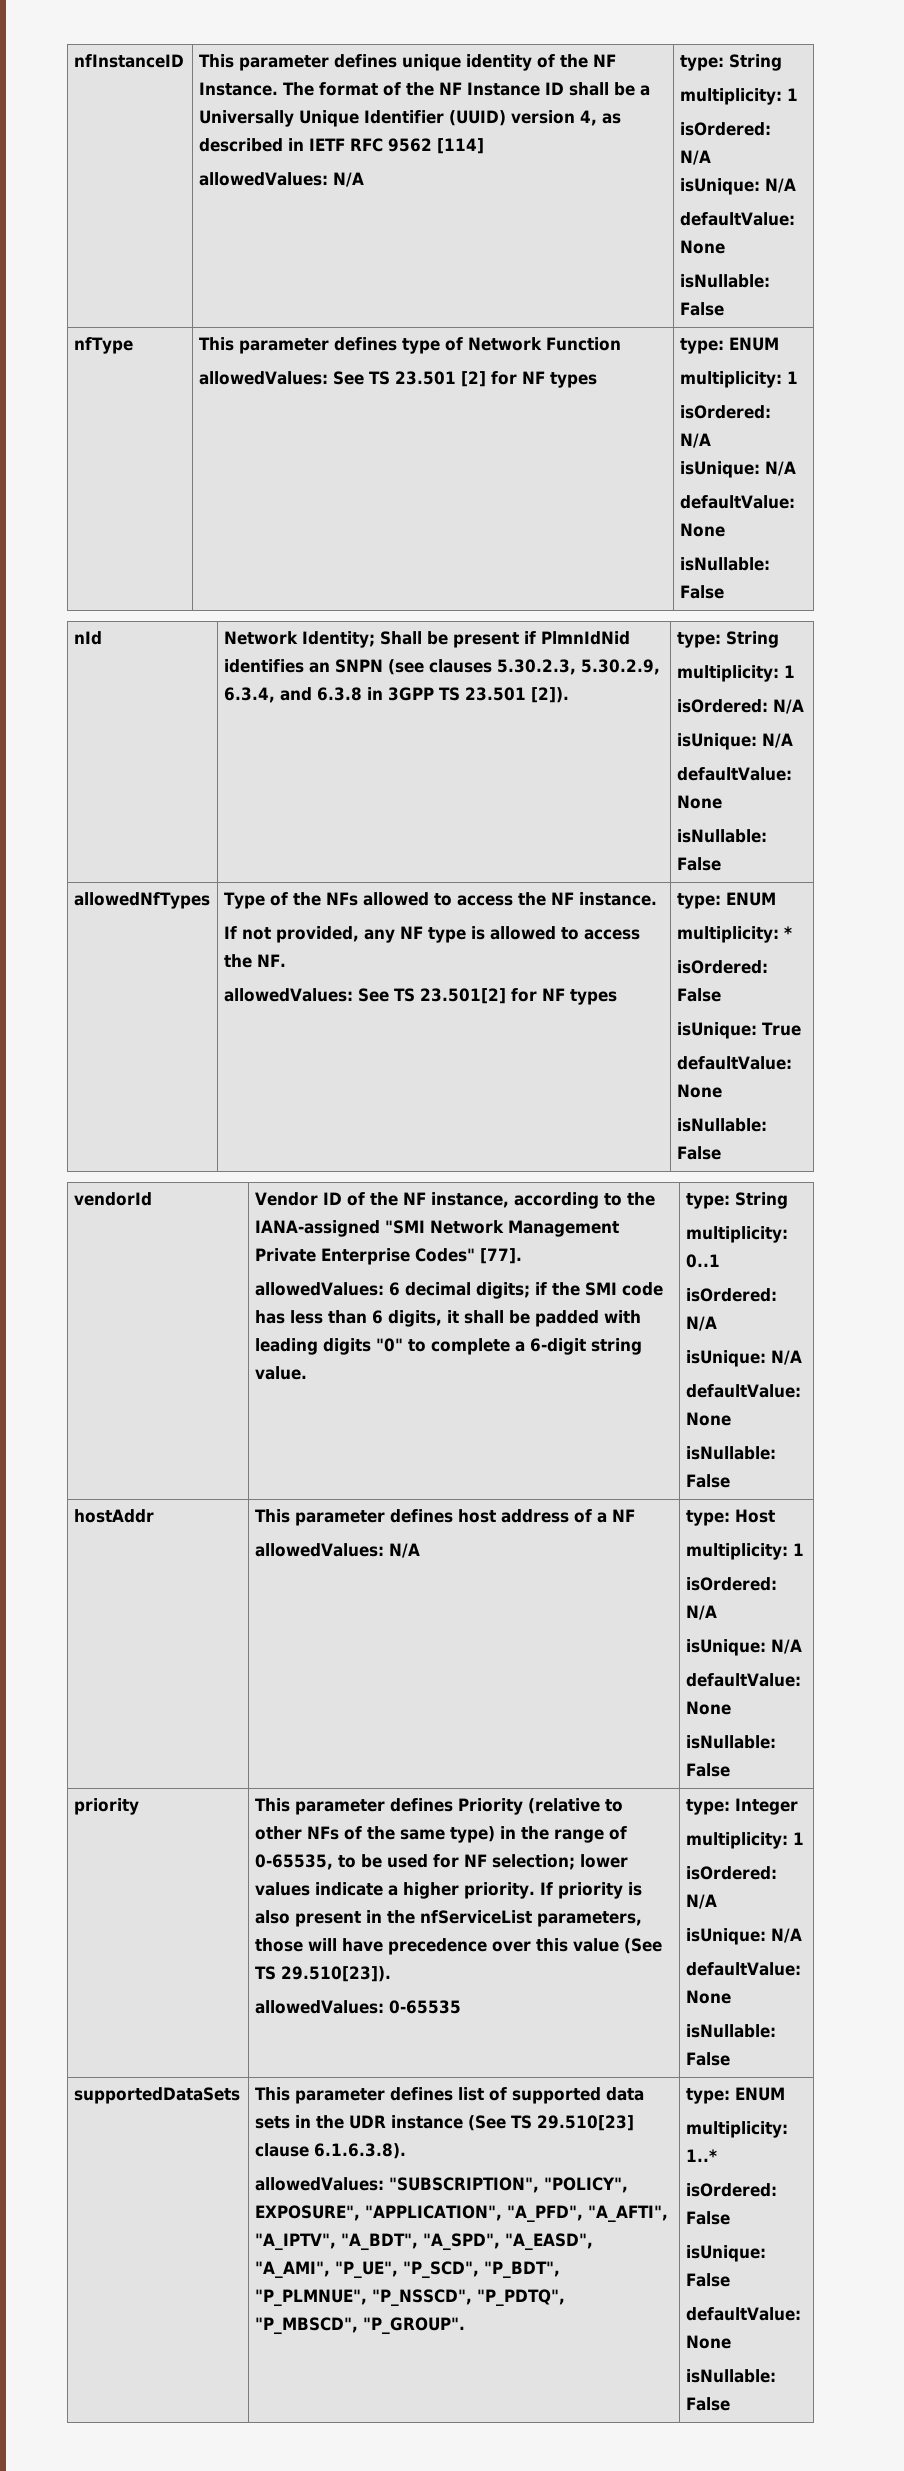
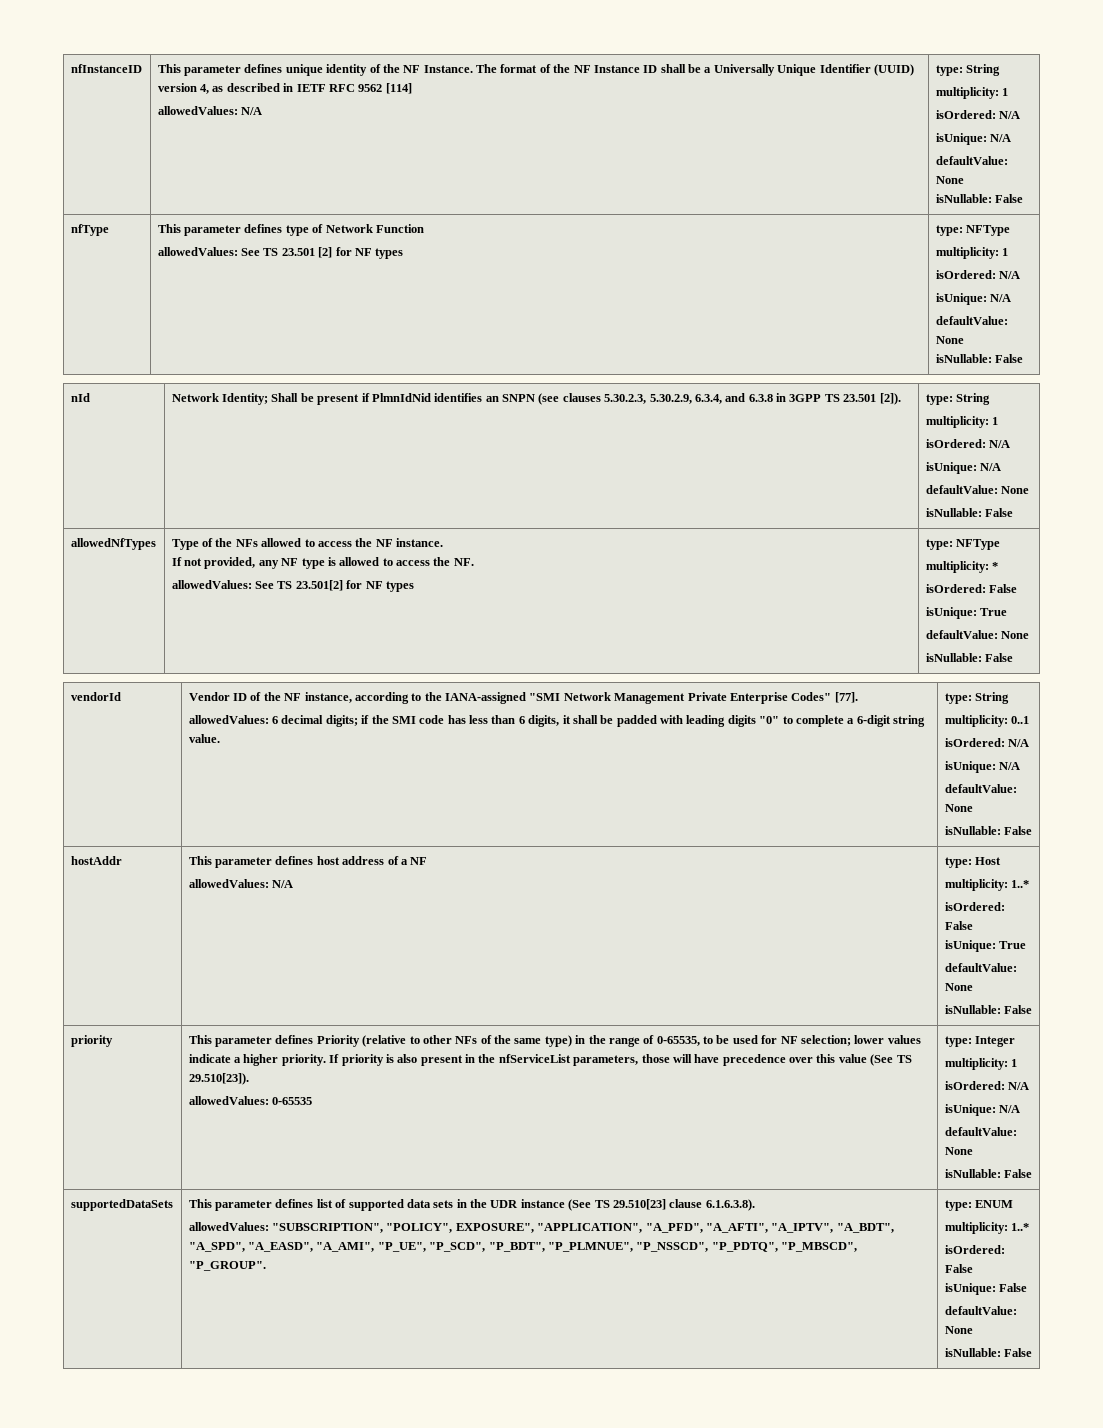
[729,337,780,351] ENUM -> [966,225,1011,236] NFType
[726,892,777,906] ENUM -> [956,539,1001,550] NFType
[793,1543,805,1556] [686,1577,778,1591] [686,1605,718,1620] [686,1639,803,1656] 1 // isOrdered: N/A // isUnique: N/A -> [1011,880,1030,888] [944,902,1005,911] [944,921,973,930] [944,940,1027,952] 1..* // isOrdered: False // isUnique: True

